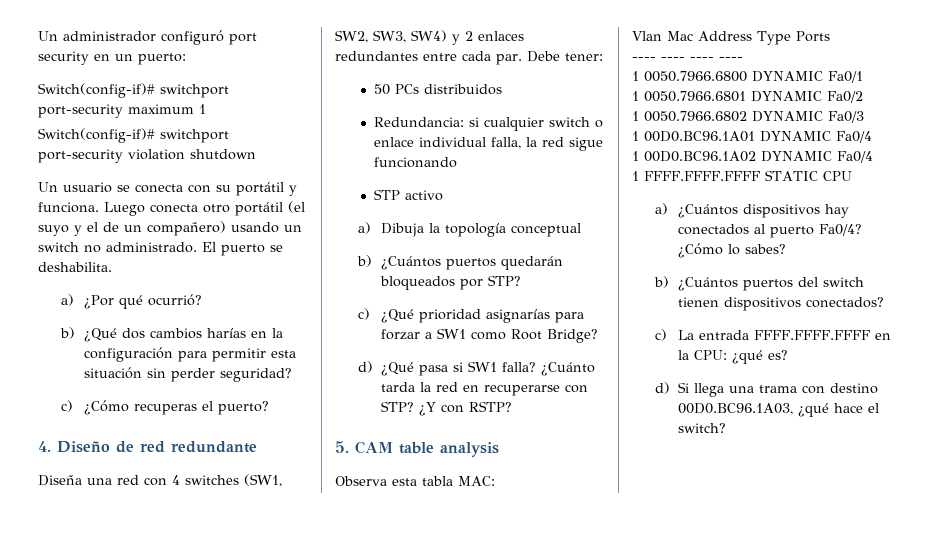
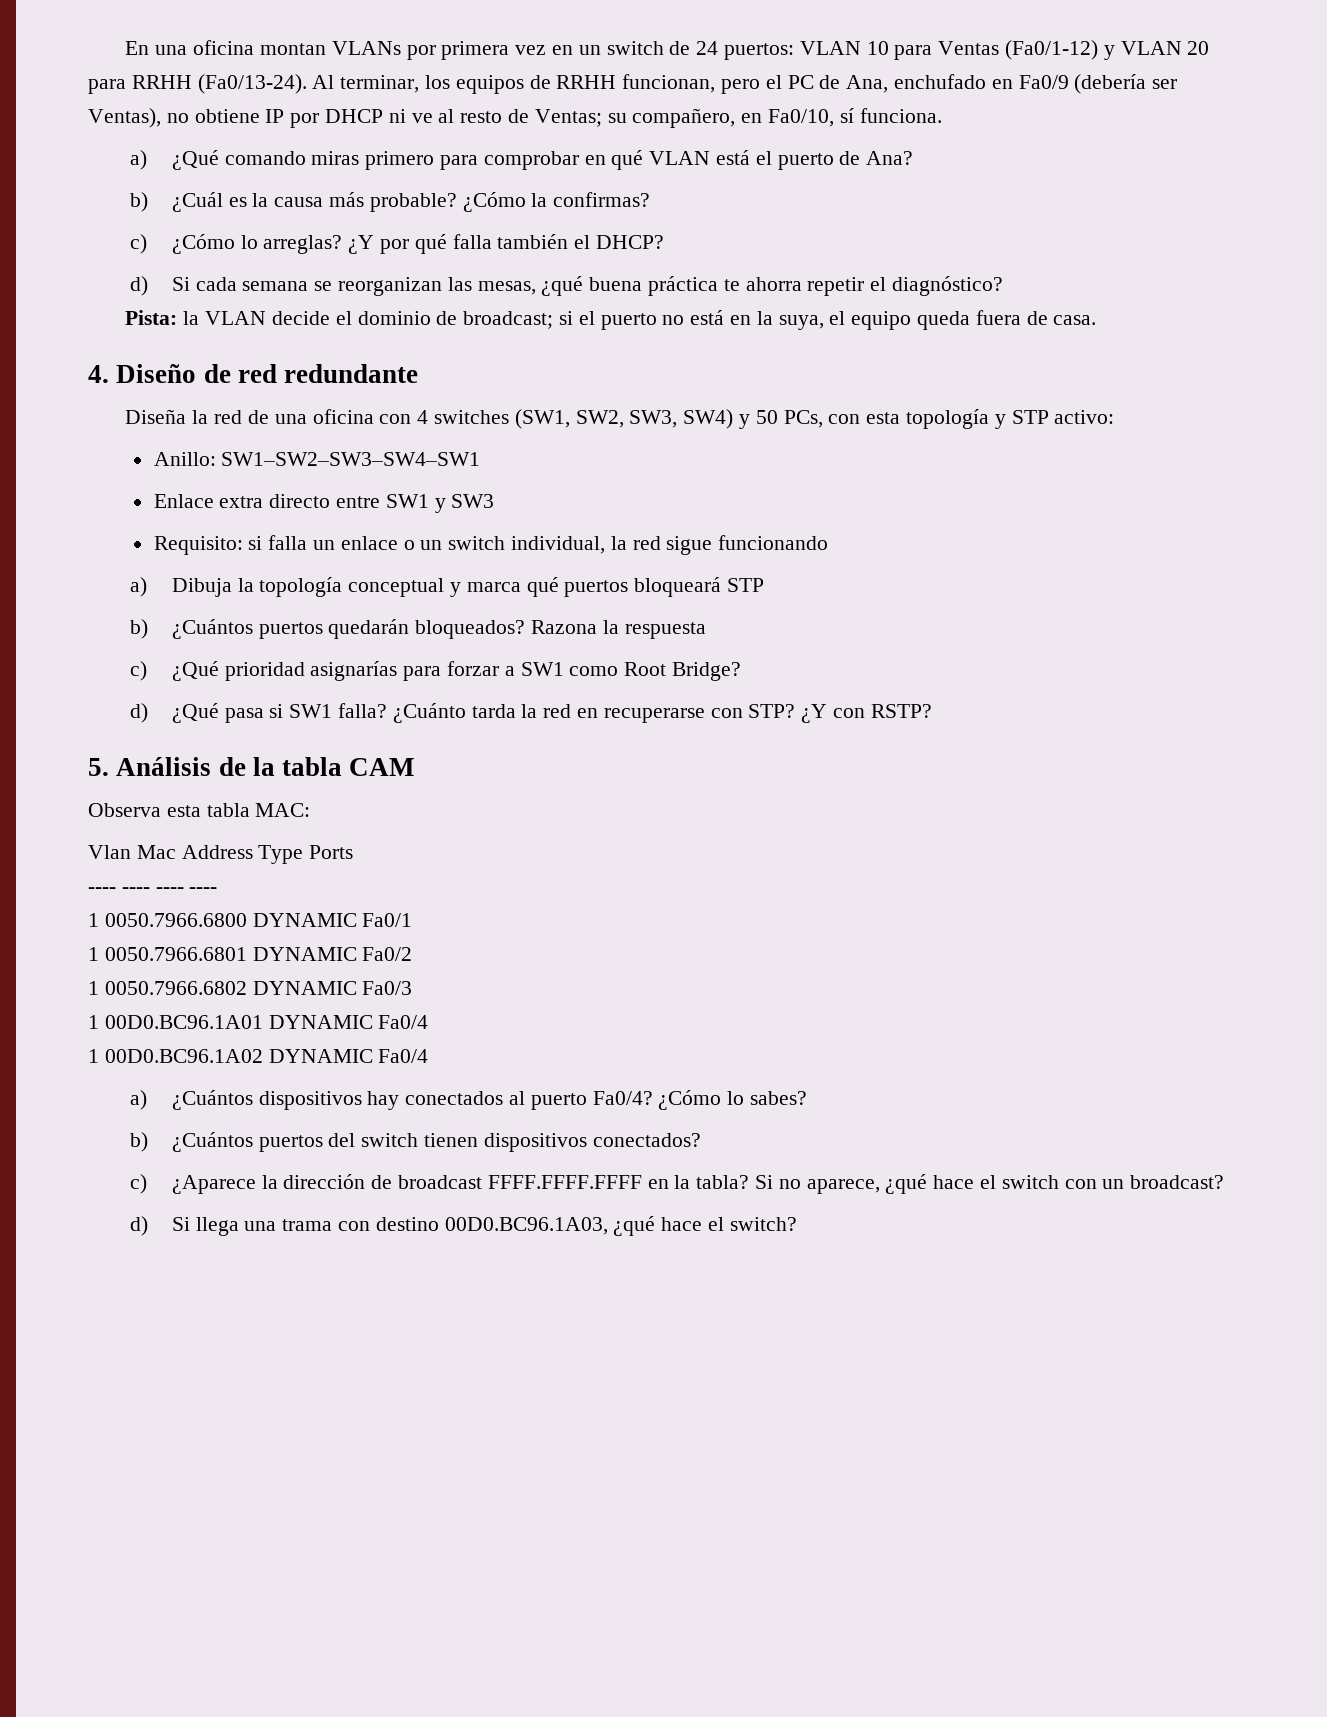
[38,30,257,45] [38,51,186,65] [38,83,229,98] [38,104,206,118] [38,128,229,143] [38,149,256,163] [38,182,297,196] [38,201,305,216] [38,221,302,236] [38,242,283,256] [38,262,112,272] [60,294,202,309] [59,327,283,342] [83,347,296,362] [83,367,292,382] [60,400,269,415] Un administrador configuró port security en un puerto: // Switch(config-if)# switchport port-security maximum 1 // Switch(config-if)# switchport port-security violation shutdown // Un usuario se conecta con su portátil y funciona. Luego conecta otro portátil (el suyo y el de un compañero) usando un switch no administrado. El puerto se deshabilita. // a) ¿Por qué ocurrió? // b) ¿Qué dos cambios harías en la configuración para permitir esta situación sin perder seguridad? // c) ¿Cómo recuperas el puerto? -> [125,40,1210,60] [88,74,1178,94] [88,108,942,128] [129,150,914,170] [129,192,651,212] [129,234,665,254] [129,276,1004,296] [125,310,1097,330] En una oficina montan VLANs por primera vez en un switch de 24 puertos: VLAN 10 para Ventas (Fa0/1-12) y VLAN 20 para RRHH (Fa0/13-24). Al terminar, los equipos de RRHH funcionan, pero el PC de Ana, enchufado en Fa0/9 (debería ser Ventas), no obtiene IP por DHCP ni ve al resto de Ventas; su compañero, en Fa0/10, sí funciona. // a) ¿Qué comando miras primero para comprobar en qué VLAN está el puerto de Ana? // b) ¿Cuál es la causa más probable? ¿Cómo la confirmas? // c) ¿Cómo lo arreglas? ¿Y por qué falla también el DHCP? // d) Si cada semana se reorganizan las mesas, ¿qué buena práctica te ahorra repetir el diagnóstico? // Pista: la VLAN decide el dominio de broadcast; si el puerto no está en la suya, el equipo queda fuera de casa.
[87,475,139,485] una red -> [192,409,374,424] la red de una oficina
[465,31,524,41] [335,51,603,65] [373,84,502,95] [373,117,603,131] [373,137,521,149] 2 enlaces redundantes entre cada par. Debe tener: // 50 PCs distribuidos // Redundancia: si cualquier switch o enlace individual falla, -> [755,409,1115,429] [153,452,481,466] [153,494,495,513] [153,535,605,555] 50 PCs, con esta topología y STP activo: // Anillo: SW1–SW2–SW3–SW4–SW1 // Enlace extra directo entre SW1 y SW3 // Requisito: si falla un enlace o un switch individual,
[373,189,443,201] // STP activo -> (829, 542) none
(581, 230) none -> [450,577,765,597] y marca qué puertos bloqueará STP
[379,275,521,290] bloqueados por STP? -> [415,620,706,639] bloqueados? Razona la respuesta
(349, 447) none -> [116,757,343,776] Análisis de la tabla
[399,442,499,457] table analysis -> (415, 767) none
[632,170,852,181] // 1 FFFF.FFFF.FFFF STATIC CPU -> (429, 1056) none
[677,330,891,340] [677,350,788,364] La entrada FFFF.FFFF.FFFF en la CPU: ¿qué es? -> [171,1174,1225,1194] ¿Aparece la dirección de broadcast FFFF.FFFF.FFFF en la tabla? Si no aparece, ¿qué hace el switch con un broadcast?

